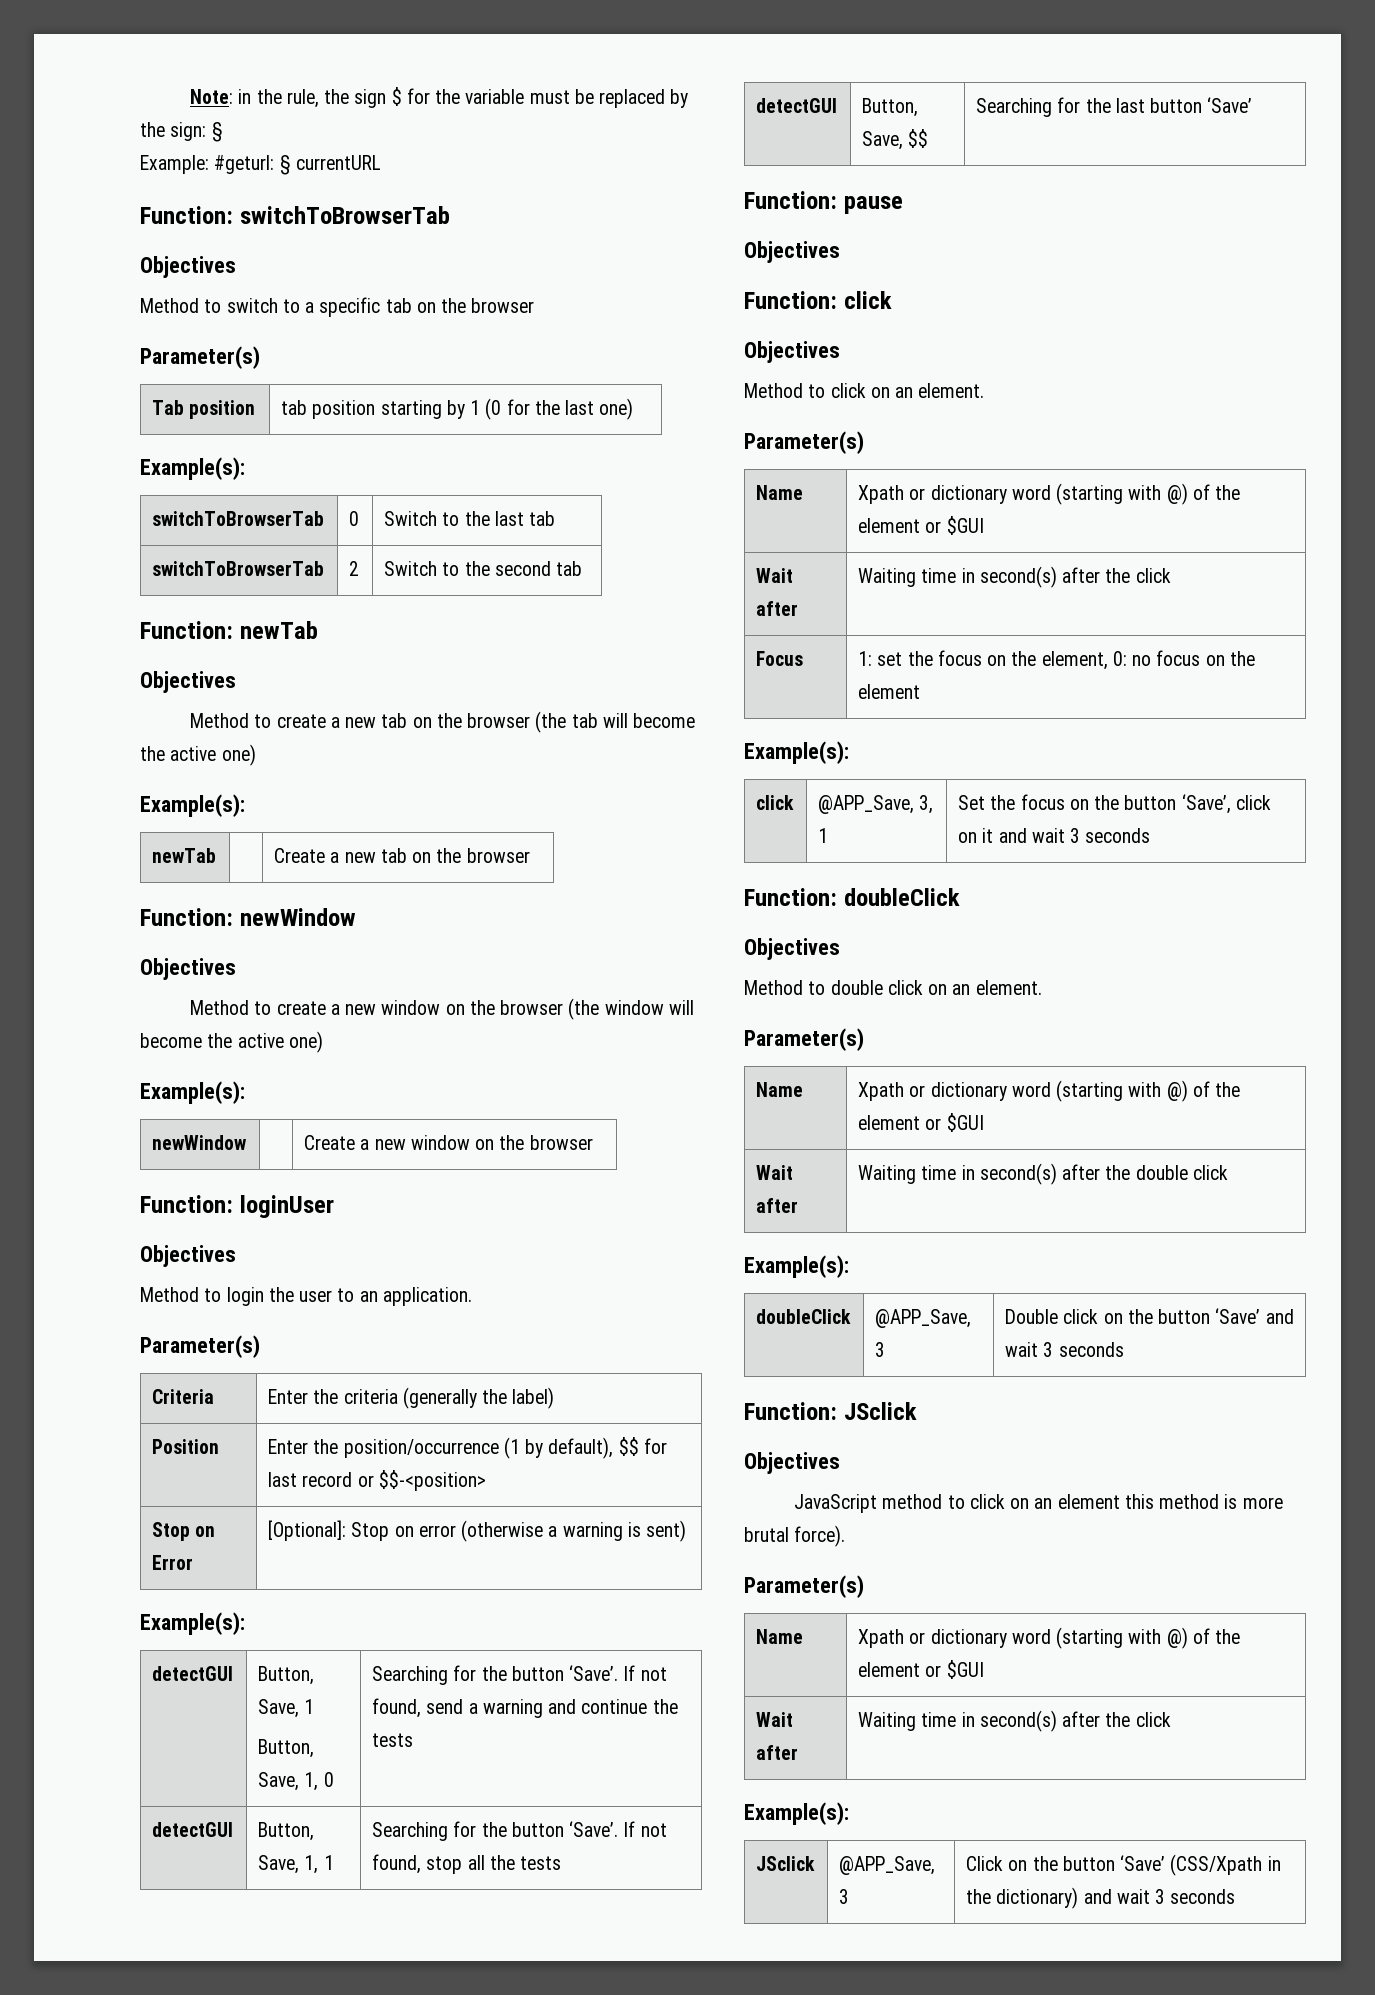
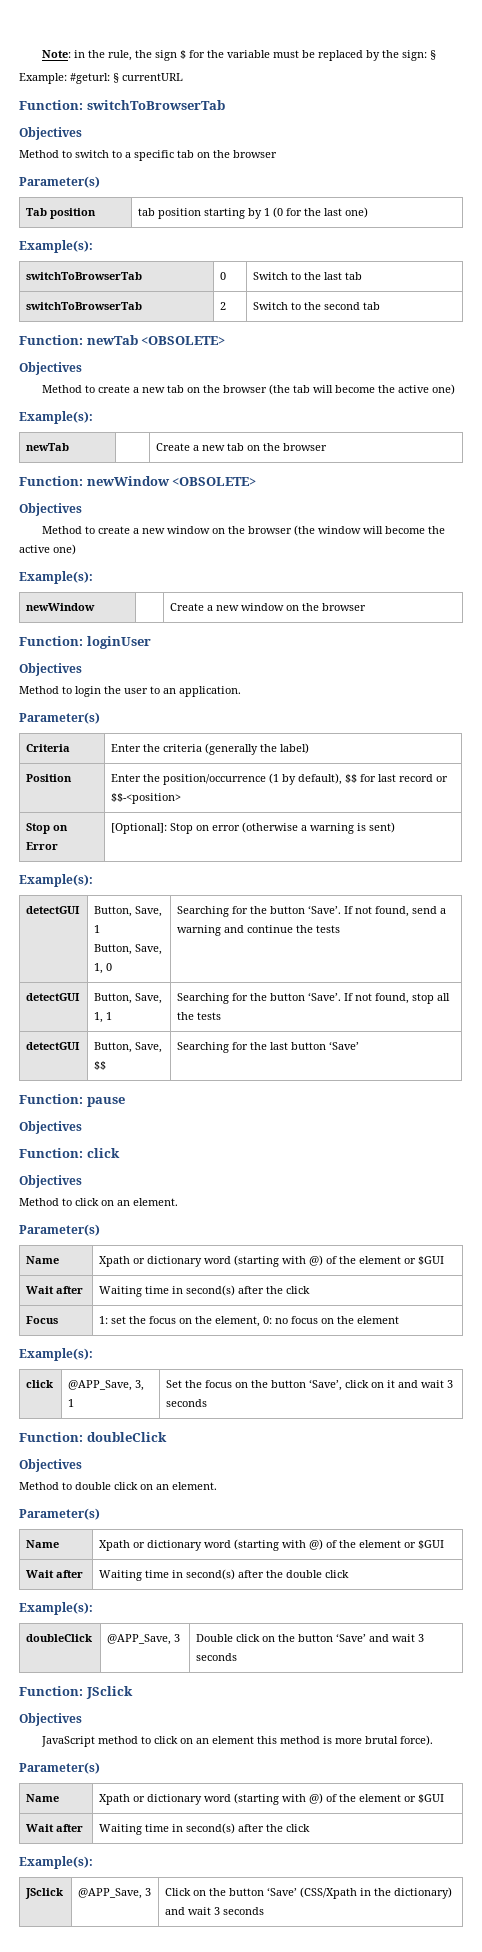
(318, 630) none -> [141,336,226,345] <OBSOLETE>
(356, 917) none -> [172,477,257,486] <OBSOLETE>

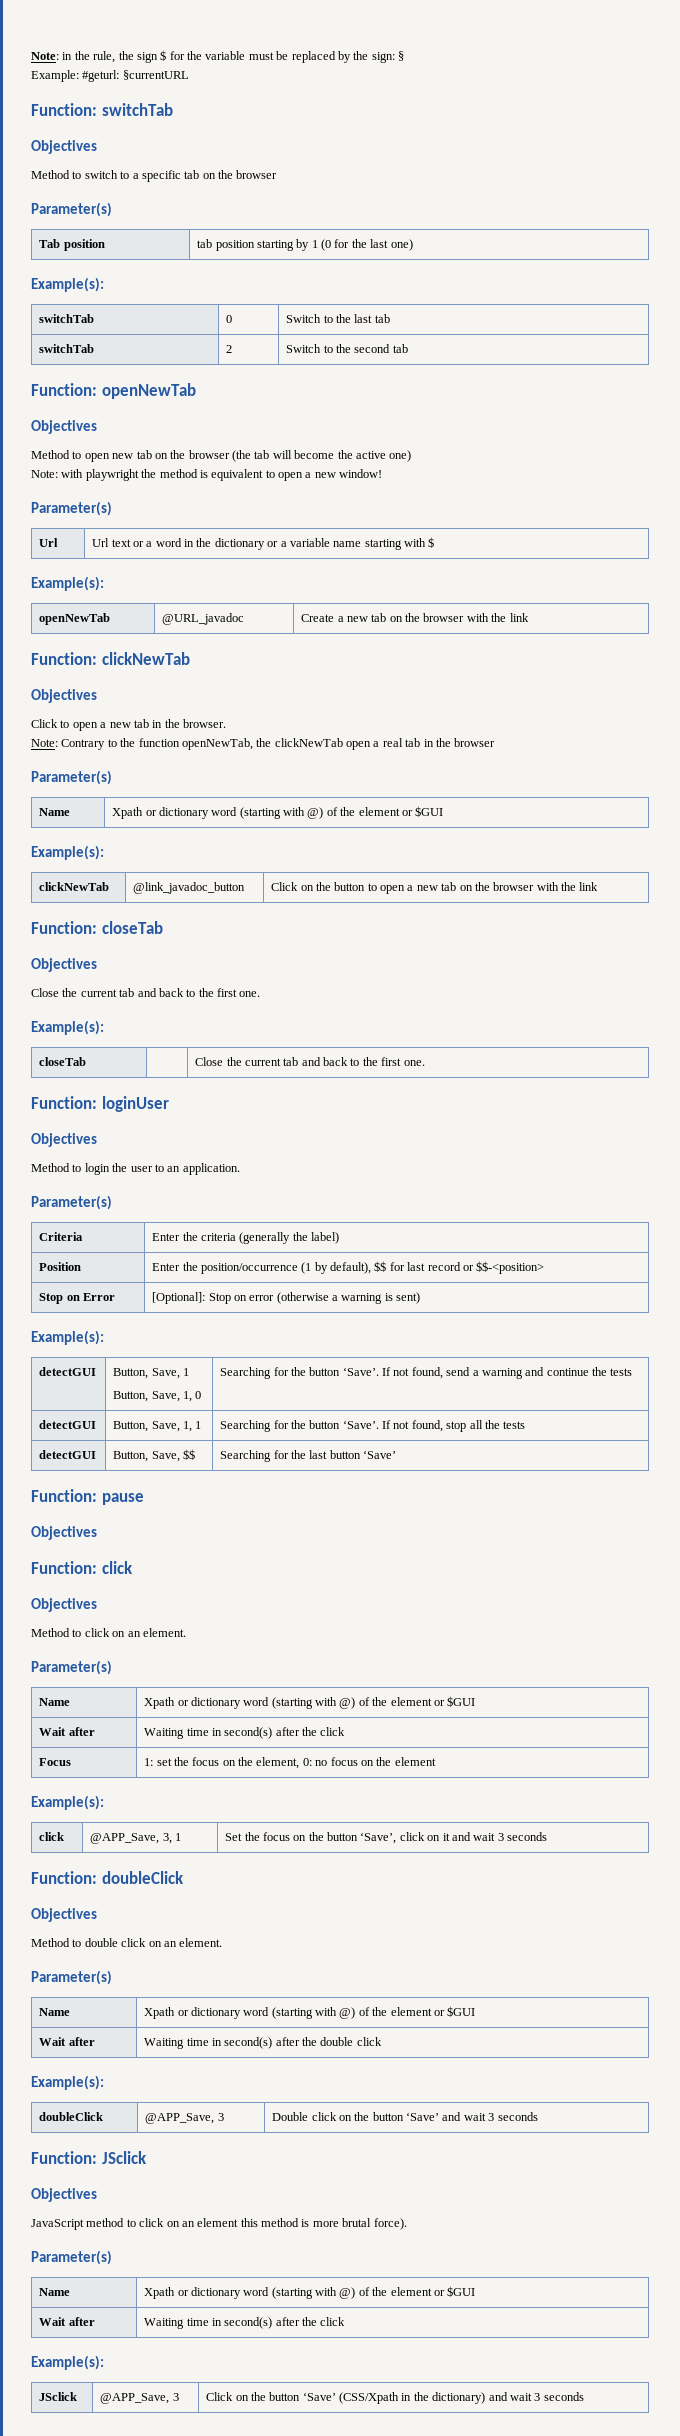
[113,73,183,83] [19,100,225,110] § currentURL // Function: switchToBrowserTab -> [122,70,189,80] [31,103,173,116] §currentURL // Function: switchTab
[26,272,143,280] switchToBrowserTab -> [39,314,95,323] switchTab
[26,302,143,310] switchToBrowserTab -> [39,344,95,353] switchTab
[86,335,226,345] [19,362,82,375] [41,385,139,393] newTab <OBSOLETE> // Objectives // Method to create a -> [101,383,196,399] [31,420,97,434] [31,450,110,462] openNewTab // Objectives // Method to open
[19,411,93,424] [26,443,70,451] // Example(s): // newTab | -> [31,469,383,481] [31,501,112,516] [39,538,59,547] [92,537,435,550] [31,576,104,591] [39,613,111,625] [162,613,245,625] // Note: with playwright the method is equivalent to open a new window! // Parameter(s) // Url | Url text or a word in the dictionary or a variable name starting with $ // Example(s): // openNewTab | @URL_javadoc
[19,476,257,486] [19,503,82,516] [41,525,445,536] [19,544,76,555] [19,571,93,584] [26,603,96,611] [170,603,367,611] // Function: newWindow <OBSOLETE> // Objectives // Method to create a new window on the browser (the window will become the active one) // Example(s): // newWindow | | Create a new window on the browser -> [466,613,529,622] [31,652,190,665] [31,689,97,703] [31,719,226,731] [31,738,496,750] [31,770,112,785] [39,808,71,816] [112,806,444,819] [31,845,104,860] [39,882,110,891] [133,882,246,894] [271,882,599,894] [31,921,163,934] [31,958,97,972] [31,988,261,997] [31,1020,104,1035] [39,1057,87,1066] [195,1057,425,1066] with the link // Function: clickNewTab // Objectives // Click to open a new tab in the browser. // Note: Contrary to the function openNewTab, the clickNewTab open a real tab in the browser // Parameter(s) // Name | Xpath or dictionary word (starting with @) of the element or $GUI // Example(s): // clickNewTab | @link_javadoc_button | Click on the button to open a new tab on the browser with the link // Function: closeTab // Objectives // Close the current tab and back to the first one. // Example(s): // closeTab | | Close the current tab and back to the first one.

